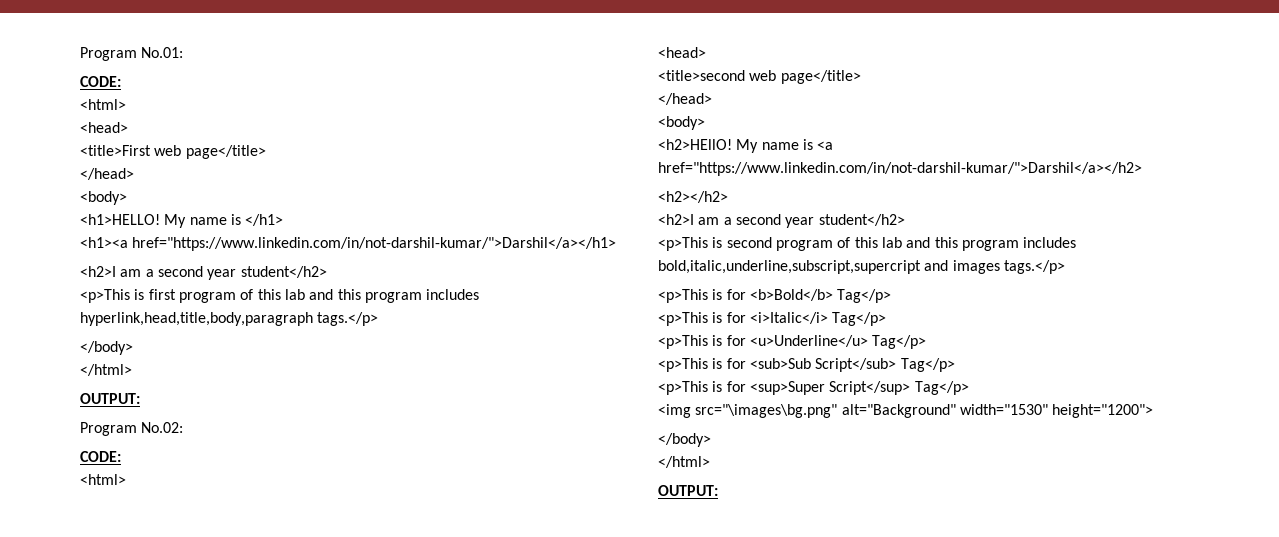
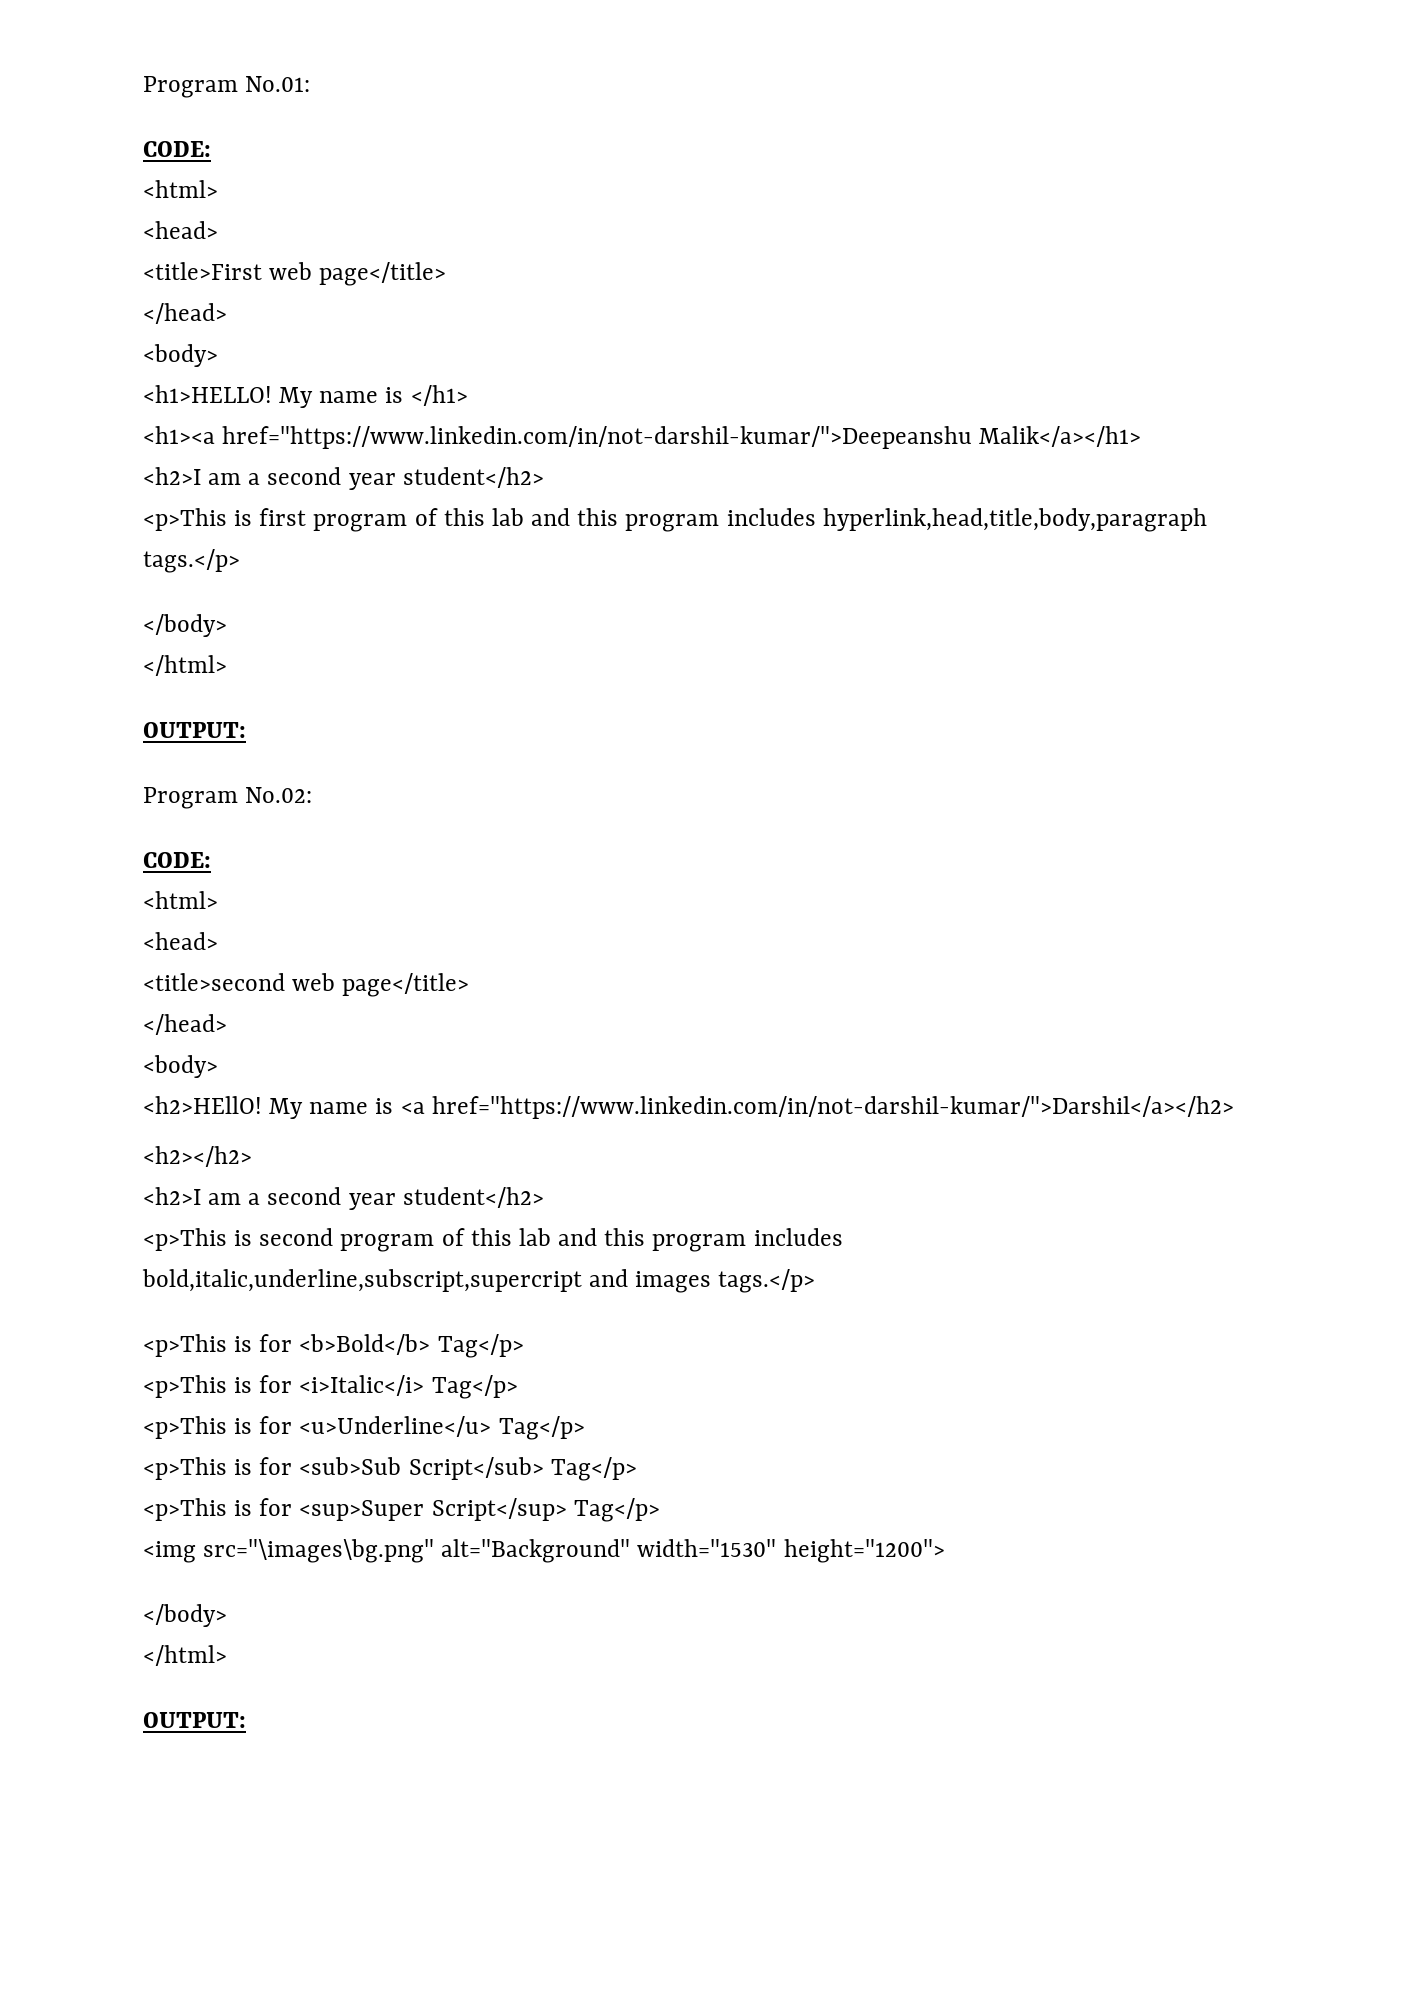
[132,237,617,251] href="https://www.linkedin.com/in/not-darshil-kumar/">Darshil</a></h1> -> [222,426,1142,449] href="https://www.linkedin.com/in/not-darshil-kumar/">Deepeanshu Malik</a></h1>

